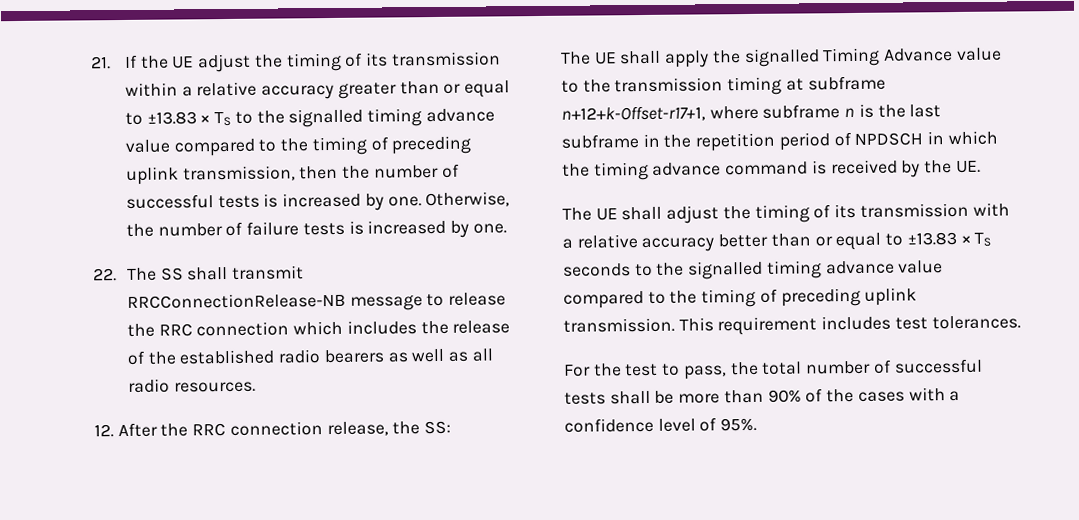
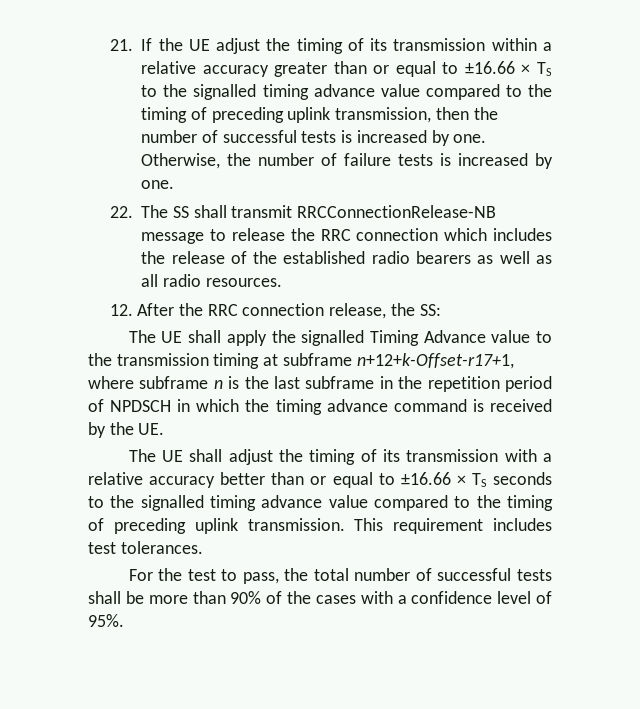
[146,111,197,125] ±13.83 -> [464,61,515,74] ±16.66
[906,231,957,246] ±13.83 -> [400,472,451,485] ±16.66

